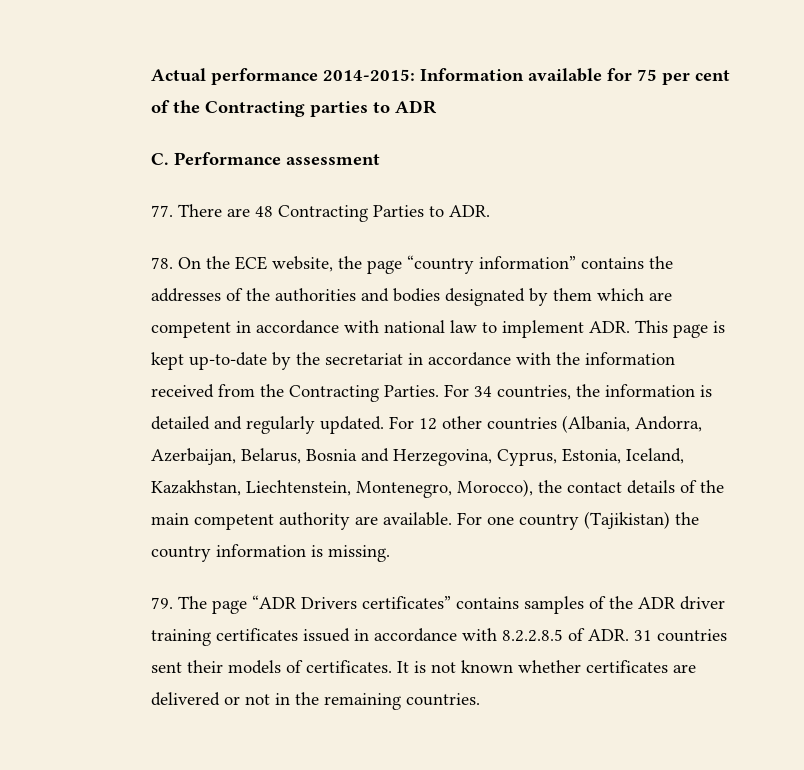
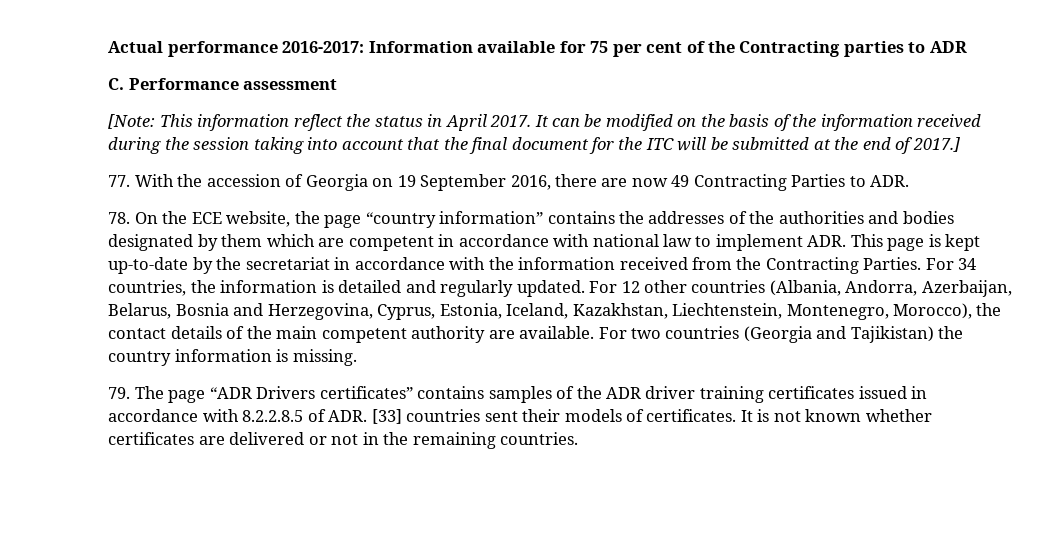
[322,69,415,81] 2014-2015: -> [282,41,365,53] 2016-2017:
[150,204,273,217] 77. There are 48 -> [108,114,982,131] [108,137,960,154] [108,174,690,191] [Note: This information reflect the status in April 2017. It can be modified on the basis of the information received during the session taking into account that the final document for the ITC will be submitted at the end of 2017.] // 77. With the accession of Georgia on 19 September 2016, there are now 49
[486,511,670,530] one country (Tajikistan) -> [630,326,934,343] two countries (Georgia and Tajikistan)
[633,630,652,641] 31 -> [371,409,402,424] [33]

